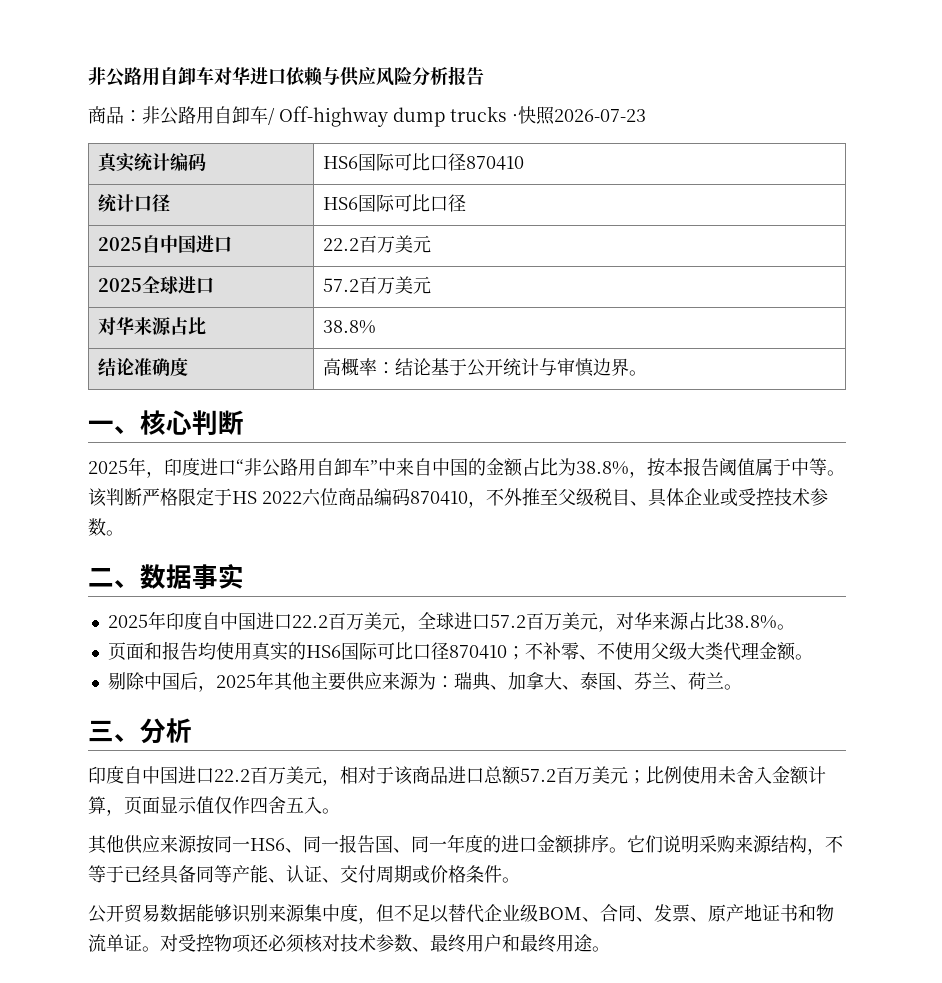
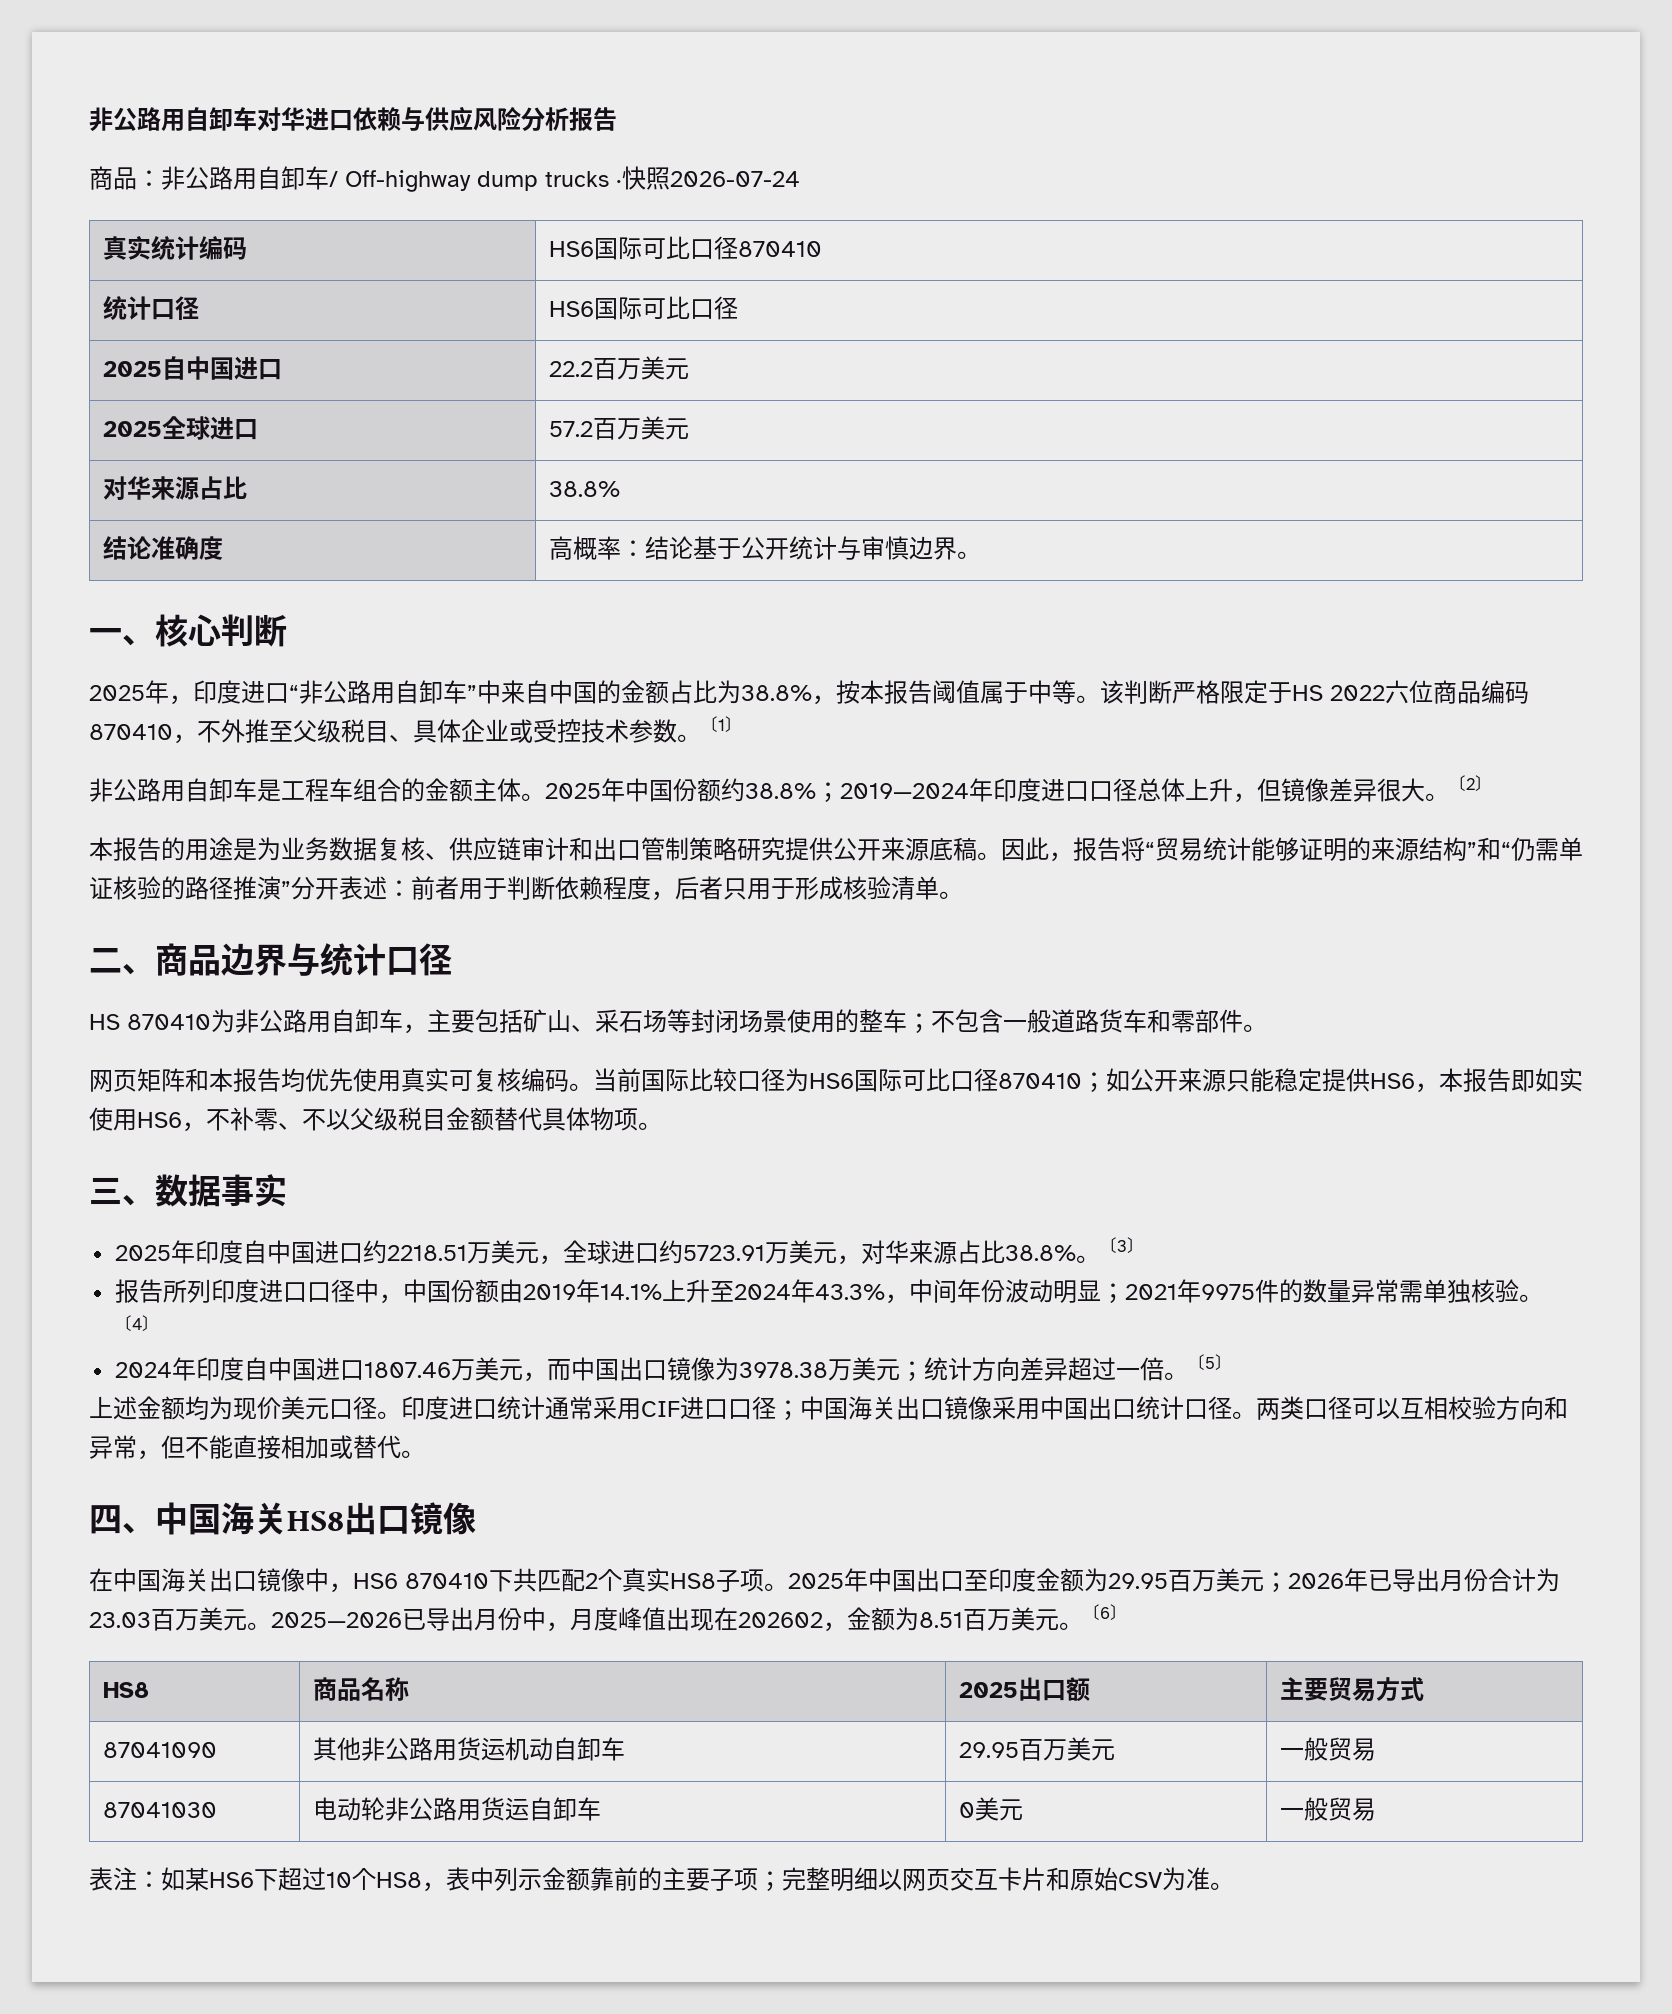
[554,109,646,122] 2026-07-23 -> [670,171,800,187] 2026-07-24
[88,568,114,587] // 二 -> [701,716,742,732] [89,778,1449,803] [1449,775,1492,791] [89,837,1583,862] [89,876,963,901] [89,943,452,976] [89,1009,1267,1034] [89,1068,1583,1093] [89,1107,662,1132] [89,1177,122,1205] 〔1〕 // 非公路用自卸车是工程车组合的金额主体。2025年中国份额约38.8%；2019—2024年印度进口口径总体上升，但镜像差异很大。〔2〕 // 本报告的用途是为业务数据复核、供应链审计和出口管制策略研究提供公开来源底稿。因此，报告将“贸易统计能够证明的来源结构”和“仍需单证核验的路径推演”分开表述：前者用于判断依赖程度，后者只用于形成核验清单。 // 二、商品边界与统计口径 // HS 870410为非公路用自卸车，主要包括矿山、采石场等封闭场景使用的整车；不包含一般道路货车和零部件。 // 网页矩阵和本报告均优先使用真实可复核编码。当前国际比较口径为HS6国际可比口径870410；如公开来源只能稳定提供HS6，本报告即如实使用HS6，不补零、不以父级税目金额替代具体物项。 // 三
[291,612,346,630] 22.2百 -> [363,1240,468,1264] 约2218.51
[489,612,544,630] 57.2百 -> [659,1240,766,1264] 约5723.91
[107,641,813,661] [107,671,742,692] [88,718,192,744] [88,766,826,786] [88,796,340,816] [88,834,843,855] [88,865,520,884] [88,904,834,924] [88,934,592,953] // 页面和报告均使用真实的HS6国际可比口径870410；不补零、不使用父级大类代理金额。 // 剔除中国后，2025年其他主要供应来源为：瑞典、加拿大、泰国、芬兰、荷兰。 // 三、分析 // 印度自中国进口22.2百万美元，相对于该商品进口总额57.2百万美元；比例使用未舍入金额计算，页面显示值仅作四舍五入。 // 其他供应来源按同一HS6、同一报告国、同一年度的进口金额排序。它们说明采购来源结构，不等于已经具备同等产能、认证、交付周期或价格条件。 // 公开贸易数据能够识别来源集中度，但不足以替代企业级BOM、合同、发票、原产地证书和物流单证。对受控物项还必须核对技术参数、最终用户和最终用途 -> [1100,1237,1145,1253] [115,1279,1544,1304] [115,1315,160,1331] [115,1357,1189,1382] [1188,1354,1233,1370] [89,1396,1568,1421] [89,1435,425,1460] [89,1502,476,1535] [89,1568,1560,1593] [89,1607,1083,1632] [1083,1604,1127,1620] [103,1682,150,1698] [313,1677,410,1701] [959,1677,1091,1702] [1280,1677,1425,1702] [103,1742,218,1758] [313,1737,626,1761] [959,1737,1116,1761] [1280,1737,1377,1761] [103,1802,218,1818] [313,1797,602,1821] [959,1797,1024,1821] [1280,1797,1377,1821] [89,1867,1210,1892] 〔3〕 // 报告所列印度进口口径中，中国份额由2019年14.1%上升至2024年43.3%，中间年份波动明显；2021年9975件的数量异常需单独核验。〔4〕 // 2024年印度自中国进口1807.46万美元，而中国出口镜像为3978.38万美元；统计方向差异超过一倍。〔5〕 // 上述金额均为现价美元口径。印度进口统计通常采用CIF进口口径；中国海关出口镜像采用中国出口统计口径。两类口径可以互相校验方向和异常，但不能直接相加或替代。 // 四、中国海关HS8出口镜像 // 在中国海关出口镜像中，HS6 870410下共匹配2个真实HS8子项。2025年中国出口至印度金额为29.95百万美元；2026年已导出月份合计为23.03百万美元。2025—2026已导出月份中，月度峰值出现在202602，金额为8.51百万美元。〔6〕 // HS8 | 商品名称 | 2025出口额 | 主要贸易方式 // 87041090 | 其他非公路用货运机动自卸车 | 29.95百万美元 | 一般贸易 // 87041030 | 电动轮非公路用货运自卸车 | 0美元 | 一般贸易 // 表注：如某HS6下超过10个HS8，表中列示金额靠前的主要子项；完整明细以网页交互卡片和原始CSV为准

